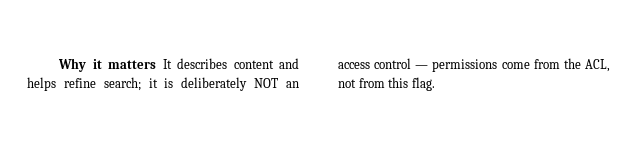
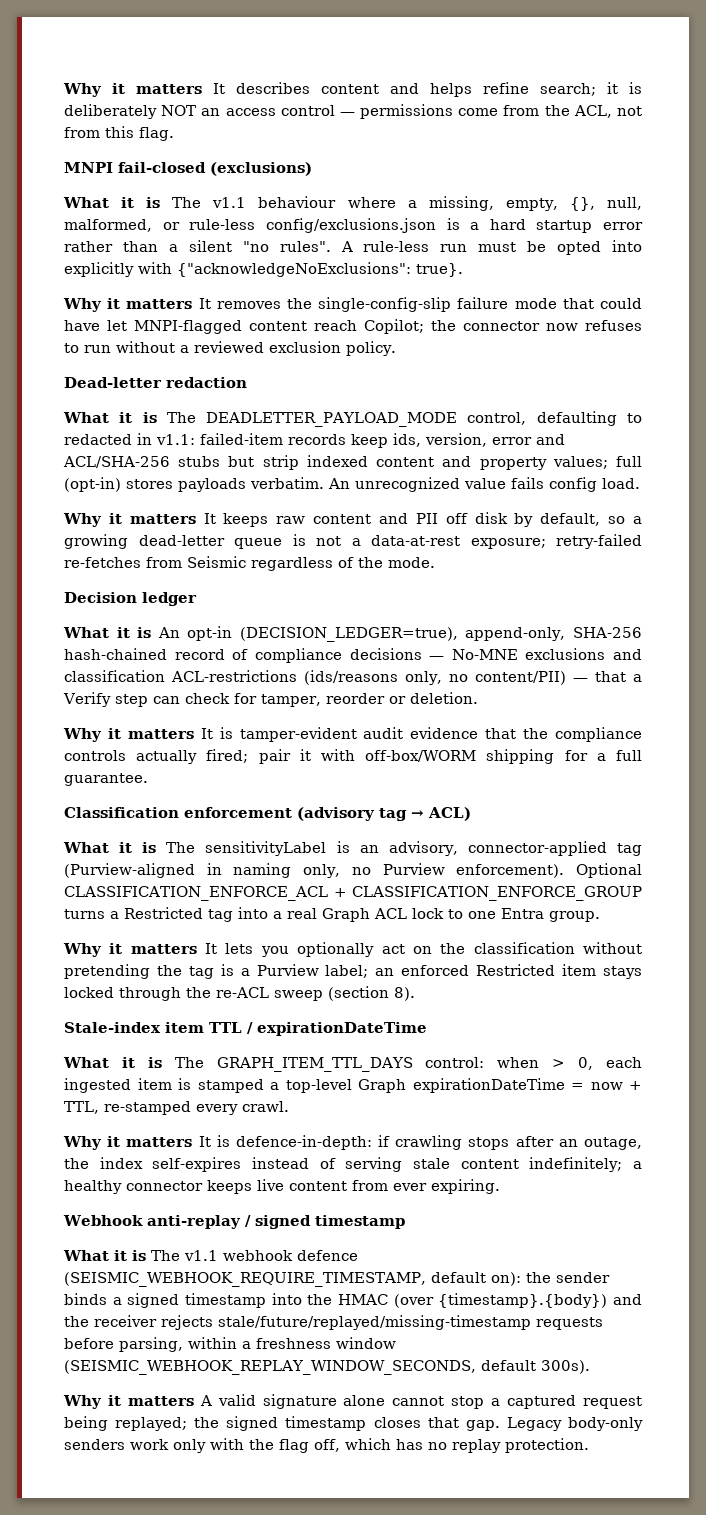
(435, 84) none -> [64,162,312,176] [63,196,642,211] [64,218,643,233] [64,240,643,255] [64,262,463,277] [63,297,642,312] [64,319,642,334] [64,341,396,356] [64,377,247,388] [63,411,642,427] [64,433,565,448] [63,455,642,470] [64,477,640,492] [63,512,642,527] [64,534,642,549] [64,556,435,571] [64,592,197,606] [63,626,642,642] [64,648,642,663] [64,670,642,685] [63,692,478,707] [63,727,642,742] [64,749,642,764] [64,773,148,786] [64,807,471,821] [63,841,642,856] [64,863,642,878] [64,886,642,901] [64,907,600,922] [63,942,643,957] [64,964,643,979] [64,986,415,1001] [64,1022,427,1036] [63,1057,643,1072] [64,1078,642,1093] [64,1101,289,1115] [63,1135,642,1150] [64,1157,642,1172] [64,1179,500,1194] [63,1215,405,1229] [63,1250,358,1261] [64,1272,610,1287] [64,1293,642,1308] [64,1315,603,1330] [64,1337,396,1352] [64,1360,590,1375] [63,1394,643,1409] [64,1416,643,1431] [64,1438,589,1453] // MNPI fail-closed (exclusions) // What it is The v1.1 behaviour where a missing, empty, {}, null, malformed, or rule-less config/exclusions.json is a hard startup error rather than a silent "no rules". A rule-less run must be opted into explicitly with {"acknowledgeNoExclusions": true}. // Why it matters It removes the single-config-slip failure mode that could have let MNPI-flagged content reach Copilot; the connector now refuses to run without a reviewed exclusion policy. // Dead-letter redaction // What it is The DEADLETTER_PAYLOAD_MODE control, defaulting to redacted in v1.1: failed-item records keep ids, version, error and ACL/SHA-256 stubs but strip indexed content and property values; full (opt-in) stores payloads verbatim. An unrecognized value fails config load. // Why it matters It keeps raw content and PII off disk by default, so a growing dead-letter queue is not a data-at-rest exposure; retry-failed re-fetches from Seismic regardless of the mode. // Decision ledger // What it is An opt-in (DECISION_LEDGER=true), append-only, SHA-256 hash-chained record of compliance decisions — No-MNE exclusions and classification ACL-restrictions (ids/reasons only, no content/PII) — that a Verify step can check for tamper, reorder or deletion. // Why it matters It is tamper-evident audit evidence that the compliance controls actually fired; pair it with off-box/WORM shipping for a full guarantee. // Classification enforcement (advisory tag → ACL) // What it is The sensitivityLabel is an advisory, connector-applied tag (Purview-aligned in naming only, no Purview enforcement). Optional CLASSIFICATION_ENFORCE_ACL + CLASSIFICATION_ENFORCE_GROUP turns a Restricted tag into a real Graph ACL lock to one Entra group. // Why it matters It lets you optionally act on the classification without pretending the tag is a Purview label; an enforced Restricted item stays locked through the re-ACL sweep (section 8). // Stale-index item TTL / expirationDateTime // What it is The GRAPH_ITEM_TTL_DAYS control: when > 0, each ingested item is stamped a top-level Graph expirationDateTime = now + TTL, re-stamped every crawl. // Why it matters It is defence-in-depth: if crawling stops after an outage, the index self-expires instead of serving stale content indefinitely; a healthy connector keeps live content from ever expiring. // Webhook anti-replay / signed timestamp // What it is The v1.1 webhook defence (SEISMIC_WEBHOOK_REQUIRE_TIMESTAMP, default on): the sender binds a signed timestamp into the HMAC (over {timestamp}.{body}) and the receiver rejects stale/future/replayed/missing-timestamp requests before parsing, within a freshness window (SEISMIC_WEBHOOK_REPLAY_WINDOW_SECONDS, default 300s). // Why it matters A valid signature alone cannot stop a captured request being replayed; the signed timestamp closes that gap. Legacy body-only senders work only with the flag off, which has no replay protection.

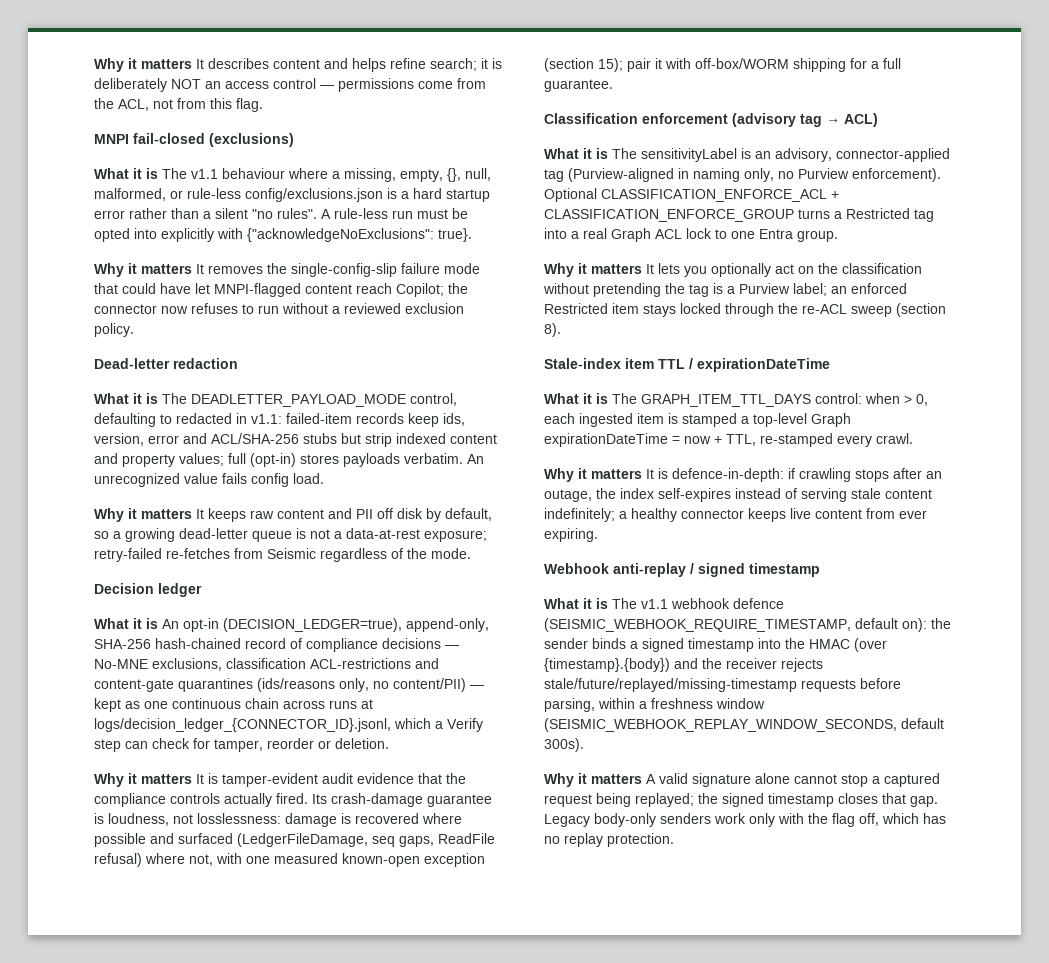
[525,648,642,660] [64,670,298,682] exclusions and classification ACL-restrictions -> [152,658,439,671] [94,678,253,692] exclusions, classification ACL-restrictions and content-gate quarantines
[594,671,626,682] that -> [94,698,373,712] [94,718,431,732] kept as one continuous chain across runs at logs/decision_ledger_{CONNECTOR_ID}.jsonl, which
[206,749,249,763] fired; -> [276,793,492,807] [94,813,462,827] [94,833,495,847] [94,853,485,867] [544,58,623,72] fired. Its crash-damage guarantee is loudness, not losslessness: damage is recovered where possible and surfaced (LedgerFileDamage, seq gaps, ReadFile refusal) where not, with one measured known-open exception (section 15);

